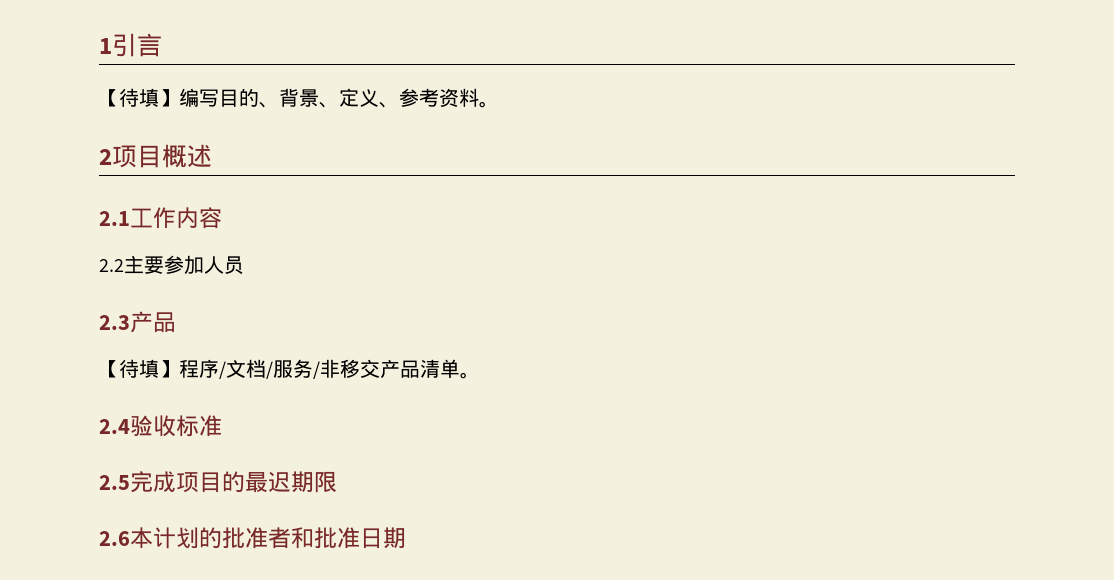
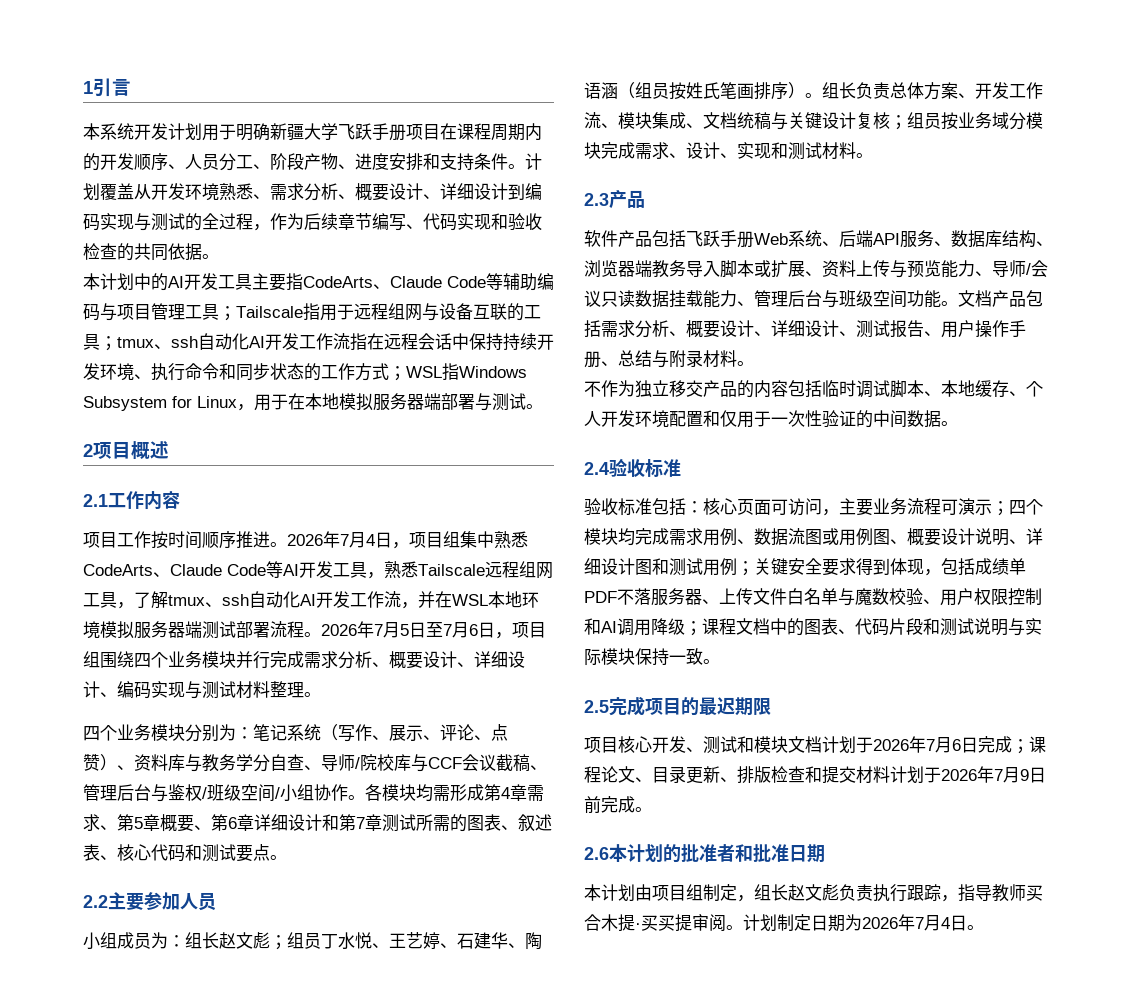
[99,88,479,108] 【待填】编写目的、背景、定义、参考资料 -> [83,123,542,141] [83,153,542,171] [83,183,542,201] [83,213,542,231] [83,243,219,261] [83,273,554,291] [83,303,541,321] [83,333,554,351] [83,363,527,381] [83,393,526,411] 本系统开发计划用于明确新疆大学飞跃手册项目在课程周期内的开发顺序、人员分工、阶段产物、进度安排和支持条件。计划覆盖从开发环境熟悉、需求分析、概要设计、详细设计到编码实现与测试的全过程，作为后续章节编写、代码实现和验收检查的共同依据。 // 本计划中的AI开发工具主要指CodeArts、Claude Code等辅助编码与项目管理工具；Tailscale指用于远程组网与设备互联的工具；tmux、ssh自动化AI开发工作流指在远程会话中保持持续开发环境、执行命令和同步状态的工作方式；WSL指Windows Subsystem for Linux，用于在本地模拟服务器端部署与测试
[99,255,244,275] [99,311,176,333] [99,359,480,379] [99,415,222,437] 2.2主要参加人员 // 2.3产品 // 【待填】程序/文档/服务/非移交产品清单。 // 2.4验收标准 -> [83,531,528,549] [83,561,553,579] [83,591,539,609] [83,621,546,639] [83,651,525,669] [83,681,321,699] [83,724,508,742] [83,754,547,772] [83,784,544,802] [83,814,552,832] [83,844,287,862] [83,892,216,911] [83,932,542,950] [584,82,1043,100] [584,112,1043,130] [584,142,873,160] [584,190,645,209] [584,230,1053,248] [584,260,1048,278] [584,290,1043,308] [584,320,1026,338] [584,350,754,368] [584,380,1043,398] [584,410,958,428] [584,458,681,477] [584,498,1043,516] [584,528,1043,546] [584,558,1026,576] [584,588,1042,606] [584,618,1042,636] [584,648,720,666] 项目工作按时间顺序推进。2026年7月4日，项目组集中熟悉CodeArts、Claude Code等AI开发工具，熟悉Tailscale远程组网工具，了解tmux、ssh自动化AI开发工作流，并在WSL本地环境模拟服务器端测试部署流程。2026年7月5日至7月6日，项目组围绕四个业务模块并行完成需求分析、概要设计、详细设计、编码实现与测试材料整理。 // 四个业务模块分别为：笔记系统（写作、展示、评论、点赞）、资料库与教务学分自查、导师/院校库与CCF会议截稿、管理后台与鉴权/班级空间/小组协作。各模块均需形成第4章需求、第5章概要、第6章详细设计和第7章测试所需的图表、叙述表、核心代码和测试要点。 // 2.2主要参加人员 // 小组成员为：组长赵文彪；组员丁水悦、王艺婷、石建华、陶语涵（组员按姓氏笔画排序）。组长负责总体方案、开发工作流、模块集成、文档统稿与关键设计复核；组员按业务域分模块完成需求、设计、实现和测试材料。 // 2.3产品 // 软件产品包括飞跃手册Web系统、后端API服务、数据库结构、浏览器端教务导入脚本或扩展、资料上传与预览能力、导师/会议只读数据挂载能力、管理后台与班级空间功能。文档产品包括需求分析、概要设计、详细设计、测试报告、用户操作手册、总结与附录材料。 // 不作为独立移交产品的内容包括临时调试脚本、本地缓存、个人开发环境配置和仅用于一次性验证的中间数据。 // 2.4验收标准 // 验收标准包括：核心页面可访问，主要业务流程可演示；四个模块均完成需求用例、数据流图或用例图、概要设计说明、详细设计图和测试用例；关键安全要求得到体现，包括成绩单PDF不落服务器、上传文件白名单与魔数校验、用户权限控制和AI调用降级；课程文档中的图表、代码片段和测试说明与实际模块保持一致。
(337, 482) none -> [584,736,1046,754] [584,766,1046,784] [584,796,652,814] // 项目核心开发、测试和模块文档计划于2026年7月6日完成；课程论文、目录更新、排版检查和提交材料计划于2026年7月9日前完成。
(406, 538) none -> [584,884,1043,902] [584,914,984,932] // 本计划由项目组制定，组长赵文彪负责执行跟踪，指导教师买合木提·买买提审阅。计划制定日期为2026年7月4日。

